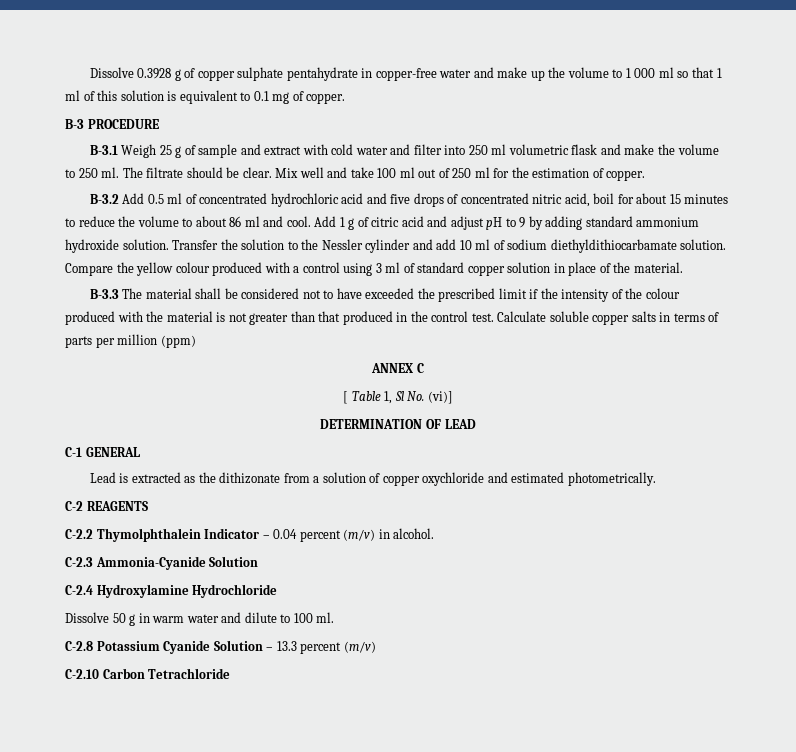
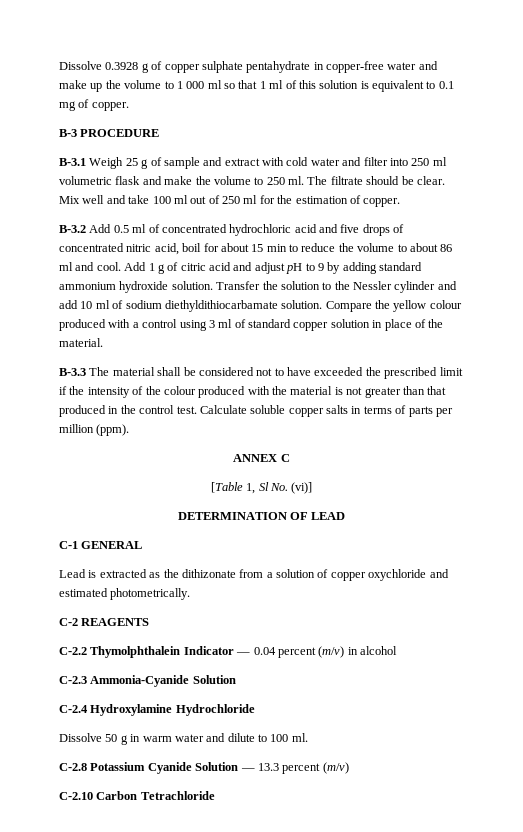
[684,194,729,204] minutes -> [266,244,287,252] min
[160,335,196,348] (ppm) -> [96,424,130,436] (ppm).
[343,391,381,404] [ Table -> [210,482,243,493] [Table
[262,535,270,539] – -> [236,652,251,655] —
[393,528,435,539] alcohol. -> [360,646,397,655] alcohol
[266,647,274,651] – -> [240,768,255,771] —

